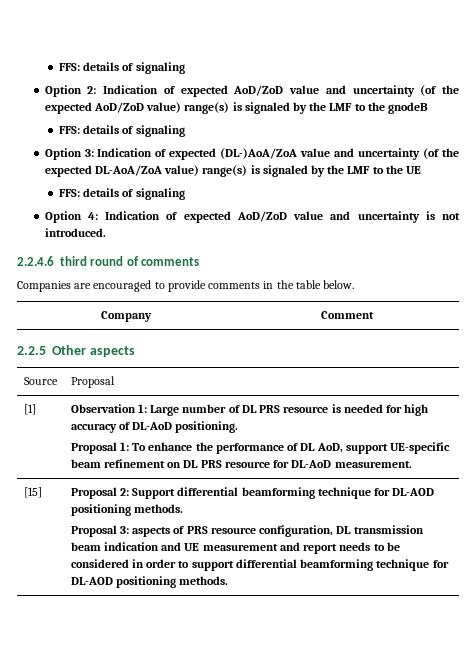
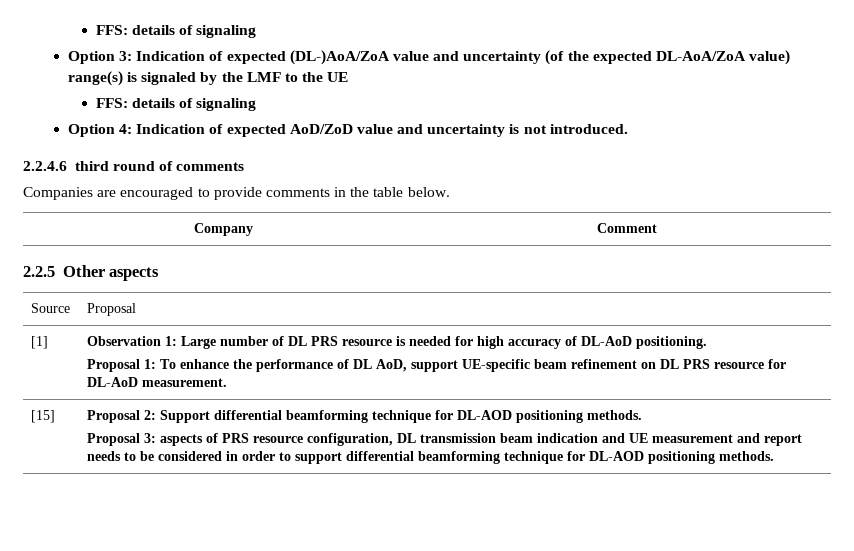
[58,62,185,74] [44,85,459,97] [44,102,429,114] [58,125,185,137] FFS: details of signaling // Option 2: Indication of expected AoD/ZoD value and uncertainty (of the expected AoD/ZoD value) range(s) is signaled by the LMF to the gnodeB // FFS: details of signaling -> [95,25,257,38] FFS: details of signaling

